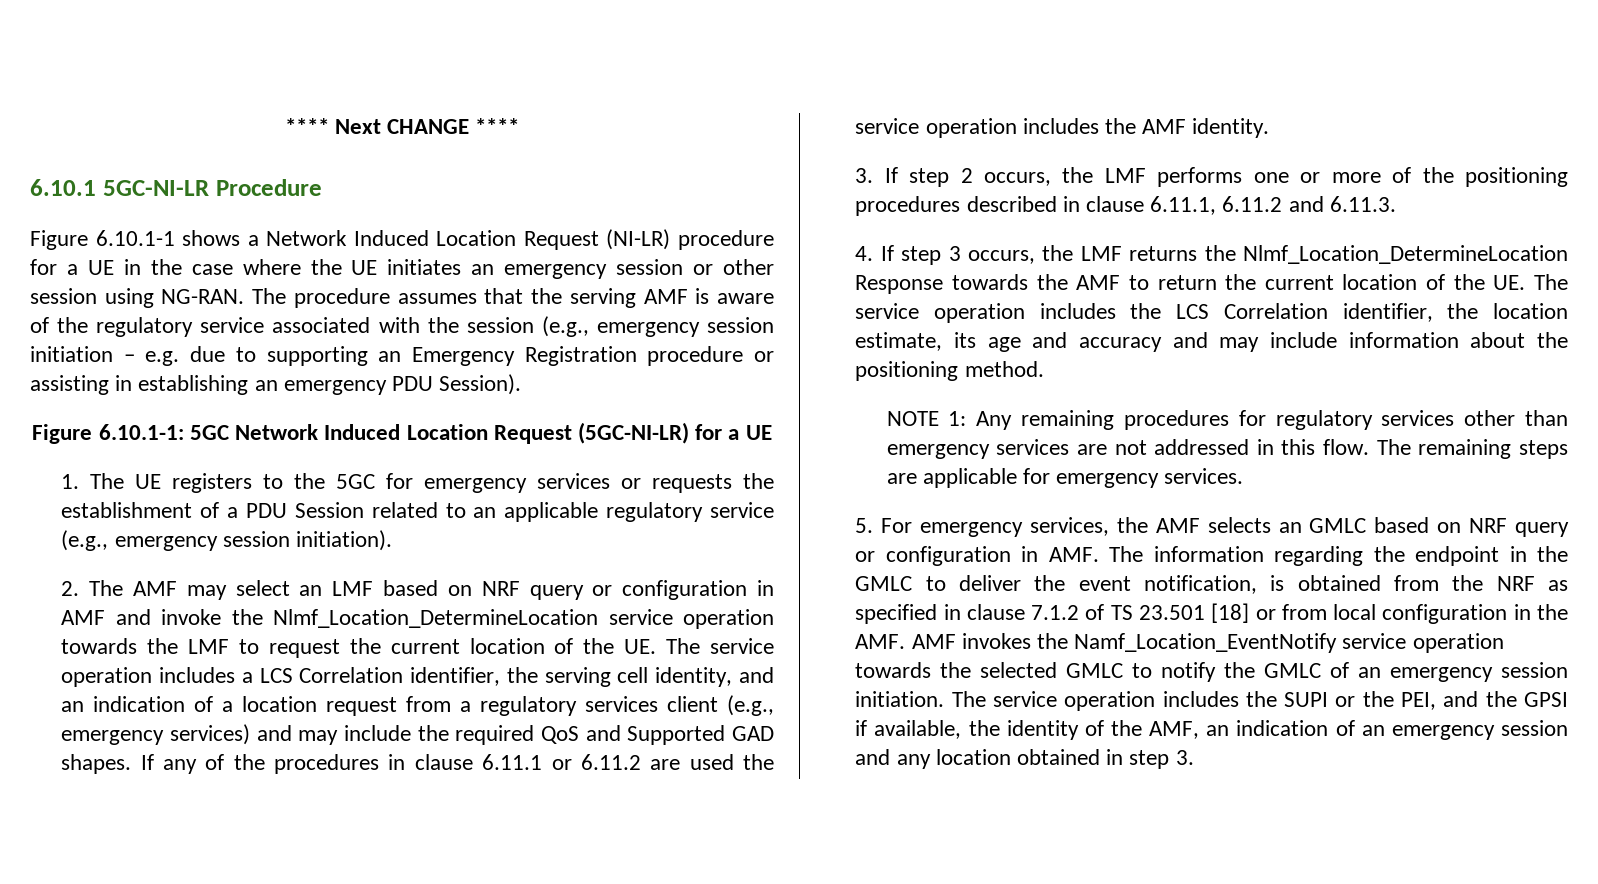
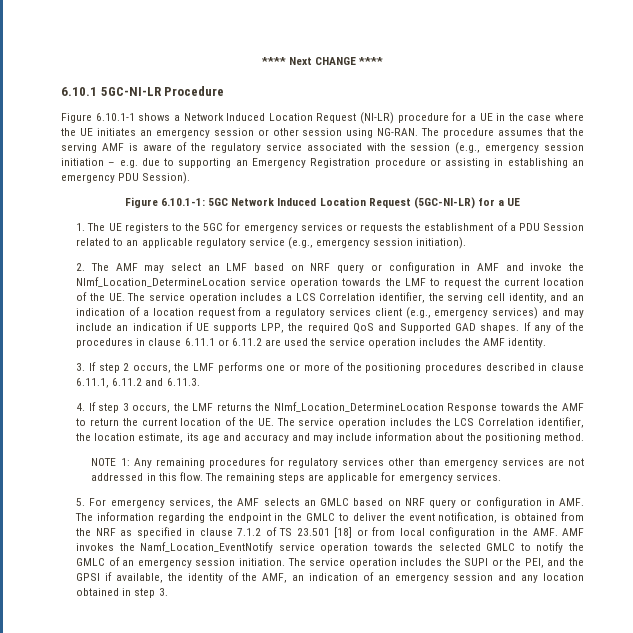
(411, 733) none -> [116,322,285,333] an indication if UE supports LPP,

